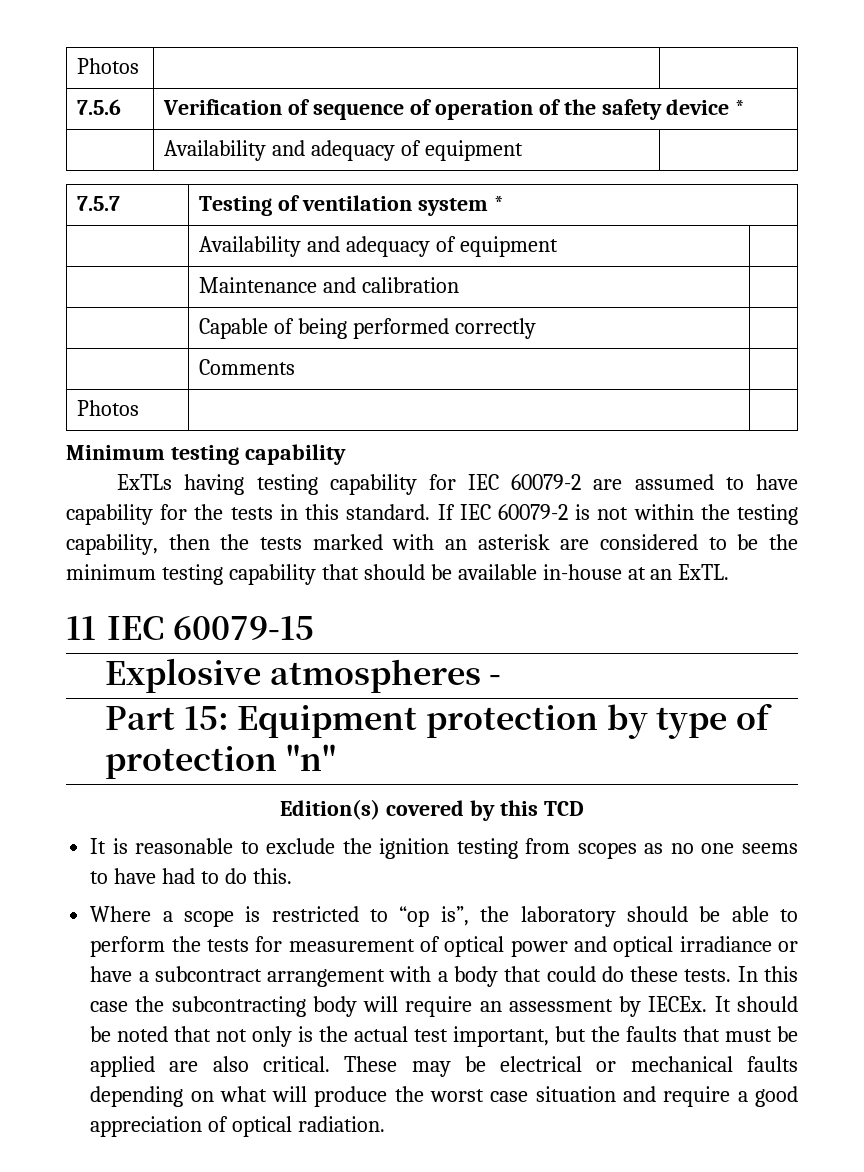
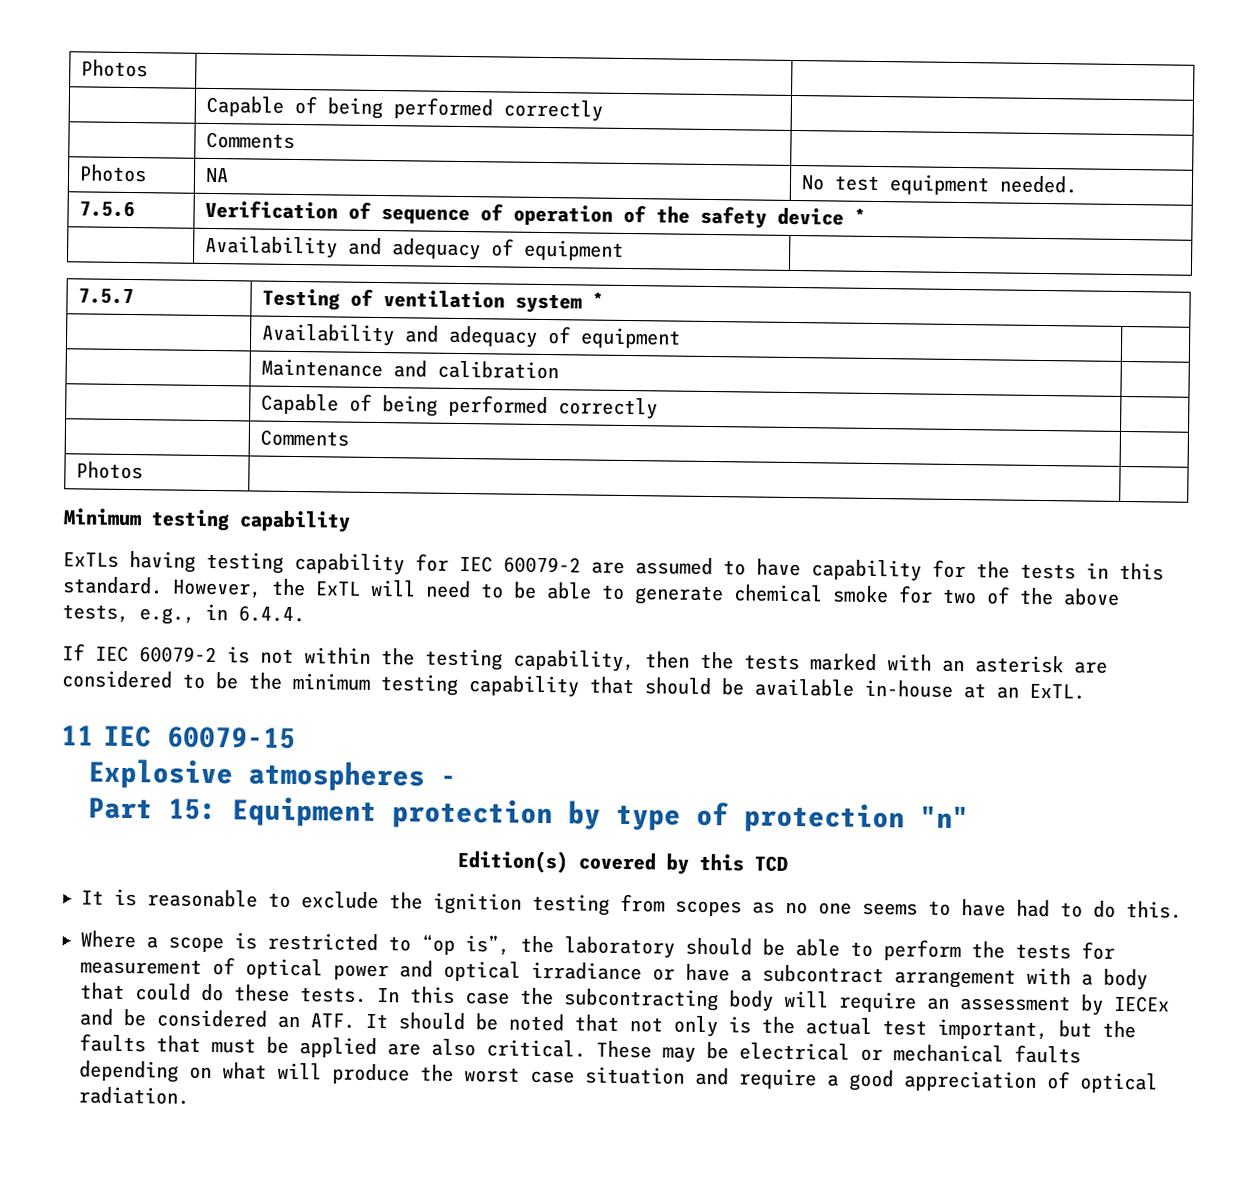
[76,58,139,74] Photos | | -> [80,59,148,78] [205,95,603,122] [205,131,295,149] [78,164,147,183] [204,167,229,183] [800,174,1078,196] Photos | | // | Capable of being performed correctly | // | Comments | // Photos | NA | No test equipment needed.
(431, 512) none -> [172,578,1120,606] [62,603,305,625] However, the ExTL will need to be able to generate chemical smoke for two of the above tests, e.g., in 6.4.4. //
[648,996,708,1012] IECEx. -> [1114,995,1170,1013] [79,1008,355,1029] IECEx and be considered an ATF.

